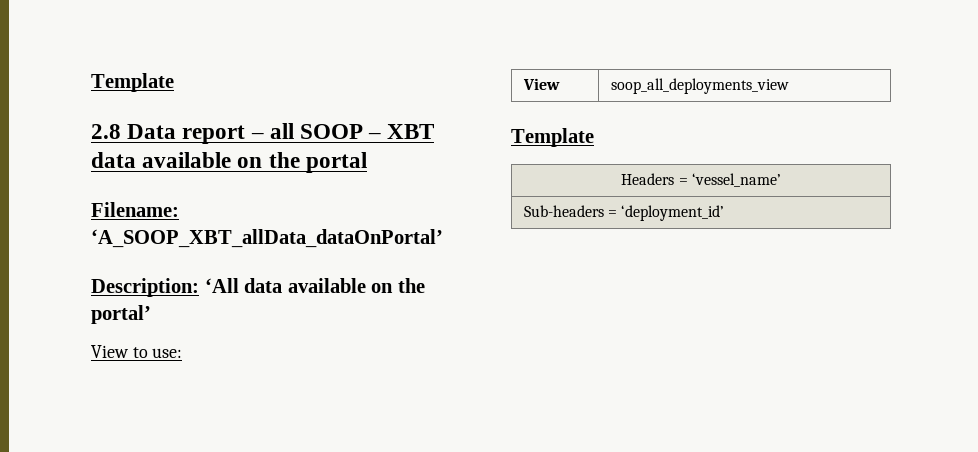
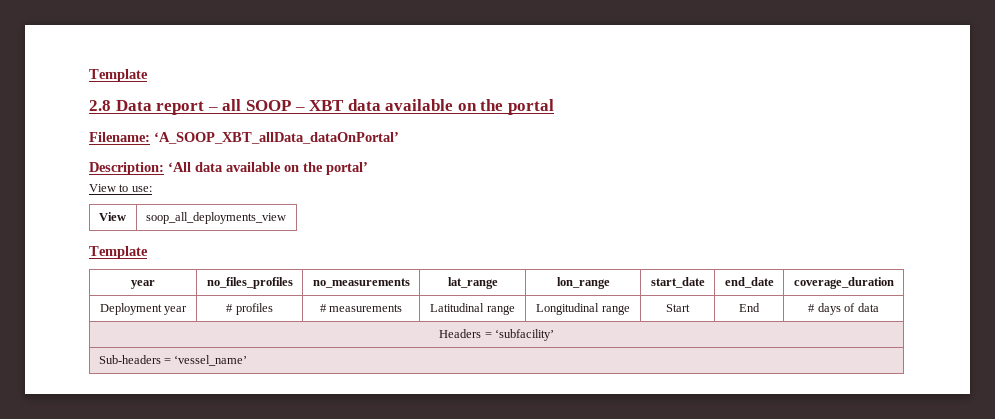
(594, 137) none -> [131,280,155,289] [206,277,293,289] [312,278,410,288] [447,277,498,289] [556,277,610,289] [650,277,705,288] [724,277,774,288] [793,277,894,289] [99,303,188,315] [226,303,273,315] [319,304,403,312] [430,303,515,315] [536,303,630,315] [666,304,690,312] [739,303,760,312] [808,303,879,315] // year | no_files_profiles | no_measurements | lat_range | lon_range | start_date | end_date | coverage_duration // Deployment year | # profiles | # measurements | Latitudinal range | Longitudinal range | Start | End | # days of data
[691,173,781,187] ‘vessel_name’ -> [494,329,554,341] ‘subfacility’
[621,205,725,221] ‘deployment_id’ -> [174,355,248,366] ‘vessel_name’

